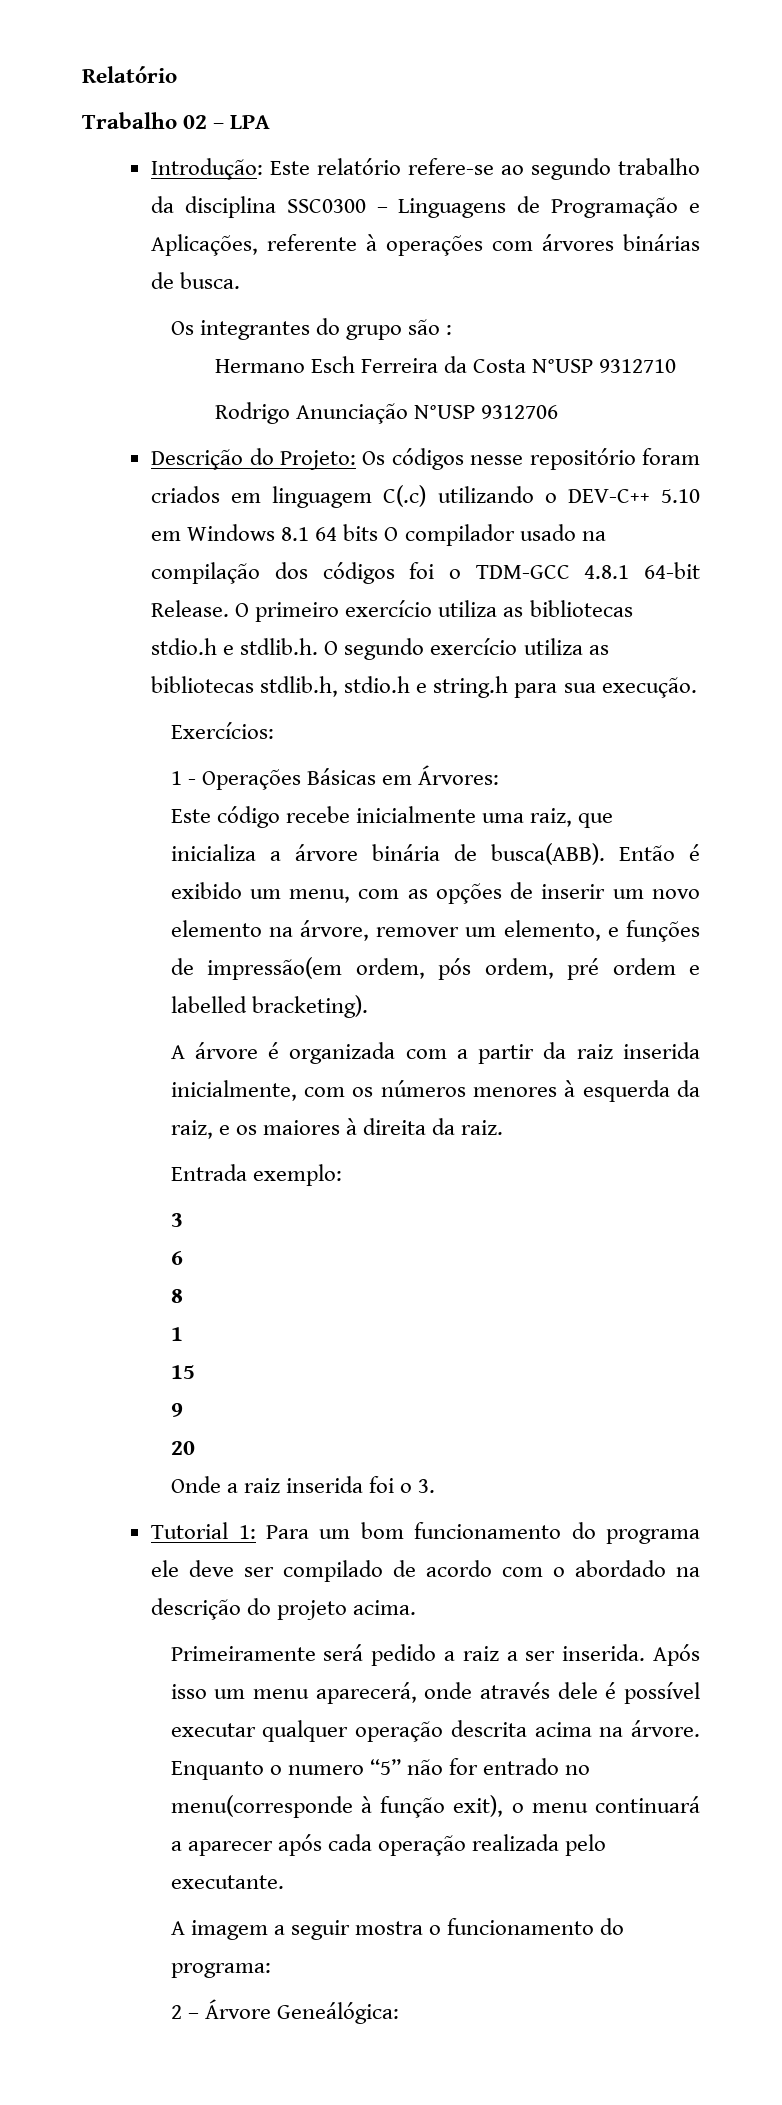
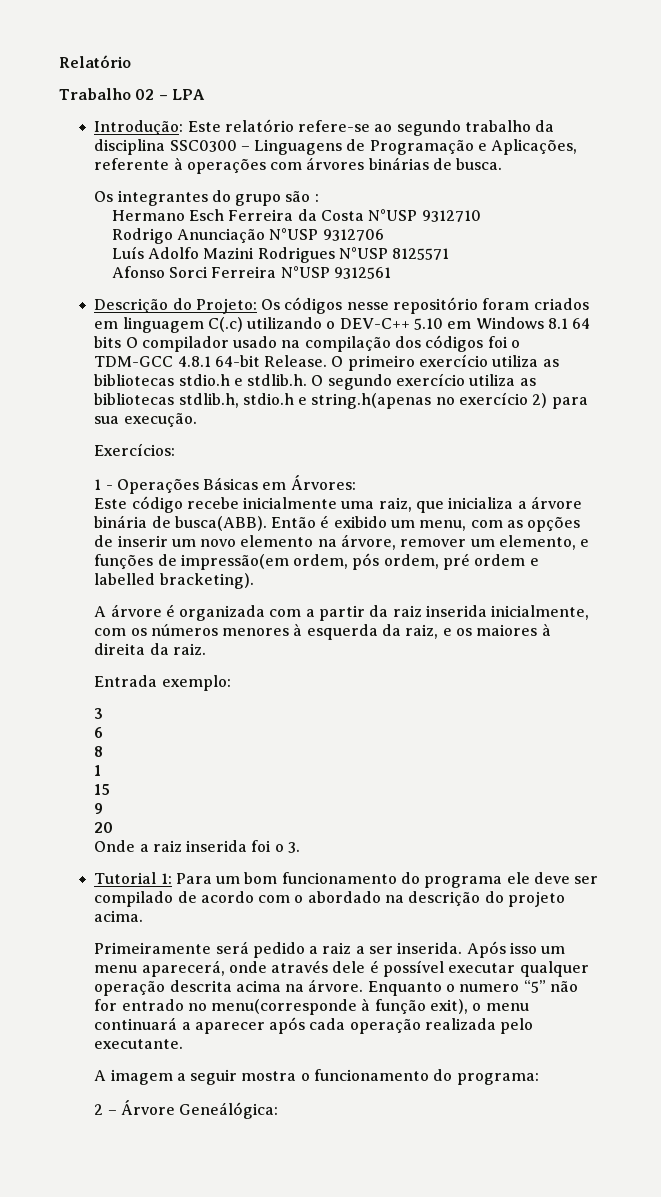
(559, 412) none -> [111,246,450,263] [111,266,392,279] // Luís Adolfo Mazini Rodrigues N°USP 8125571 // Afonso Sorci Ferreira N°USP 9312561
[433,676,509,698] string.h -> [311,392,548,409] string.h(apenas no exercício 2)

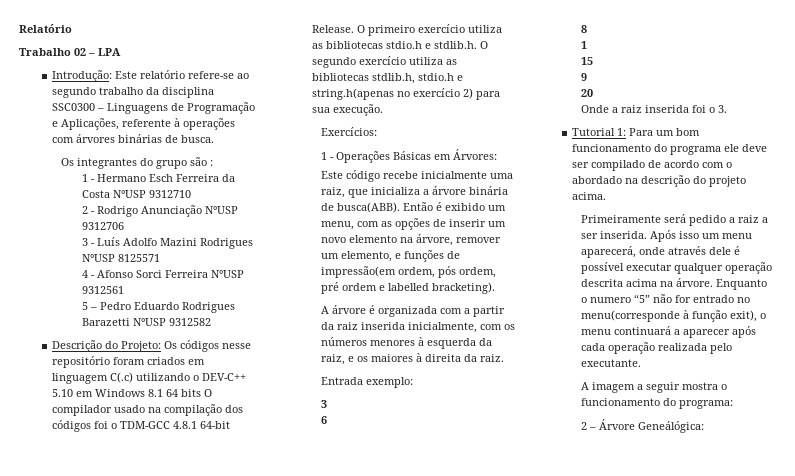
(319, 198) none -> [82,174,96,182] 1 -
(481, 216) none -> [82,206,96,214] 2 -
(384, 235) none -> [82,238,96,246] 3 -
(450, 254) none -> [82,270,96,278] 4 -
(392, 273) none -> [82,302,236,313] [82,318,212,326] // 5 – Pedro Eduardo Rodrigues Barazetti N°USP 9312582

